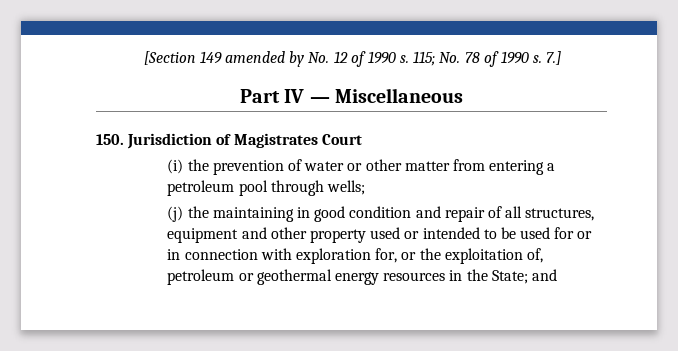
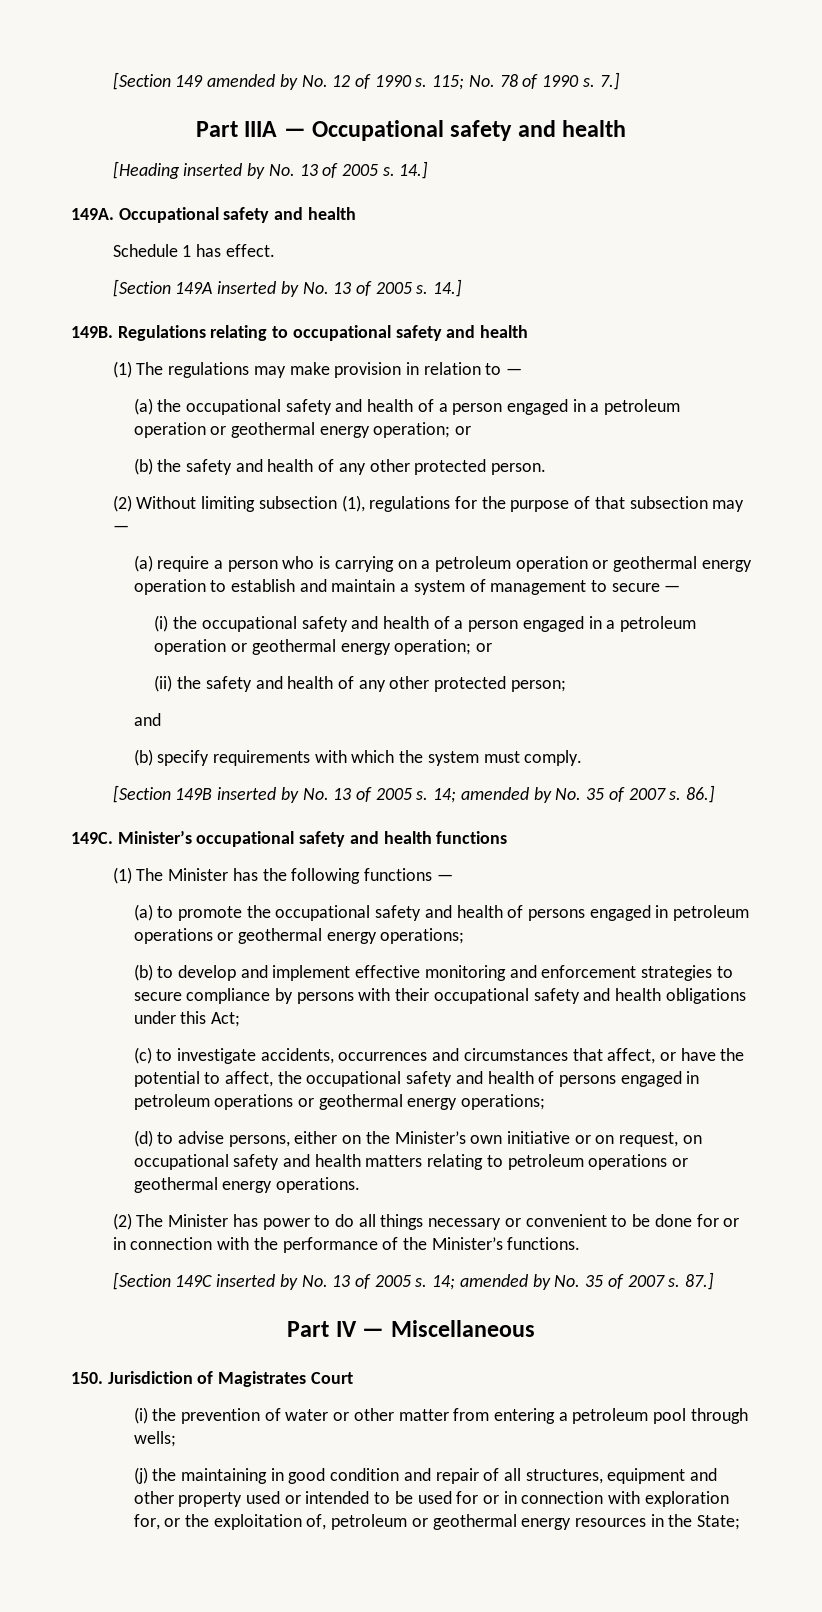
(562, 58) none -> [195,120,627,141] [112,161,429,179] [71,207,356,223] [112,244,275,257] [112,279,463,297] [71,325,529,341] [112,361,523,378] [133,398,681,415] [133,422,472,438] [133,458,547,475] [112,495,745,512] [112,525,129,532] [133,555,752,572] [133,579,681,595] [154,615,697,632] [154,639,492,655] [154,675,566,692] [133,713,161,726] [133,749,583,766] [112,785,715,803] [71,830,508,847] [112,867,453,884] [133,904,750,921] [133,928,465,944] [133,964,733,981] [133,988,746,1004] [133,1011,240,1027] [133,1047,745,1064] [133,1071,700,1087] [133,1094,546,1110] [133,1130,702,1147] [133,1154,689,1170] [133,1177,360,1193] [112,1213,740,1230] [112,1237,581,1253] [112,1272,714,1290] // Part IIIA — Occupational safety and health // [Heading inserted by No. 13 of 2005 s. 14.] // 149A. Occupational safety and health // Schedule 1 has effect. // [Section 149A inserted by No. 13 of 2005 s. 14.] // 149B. Regulations relating to occupational safety and health // (1) The regulations may make provision in relation to — // (a) the occupational safety and health of a person engaged in a petroleum operation or geothermal energy operation; or // (b) the safety and health of any other protected person. // (2) Without limiting subsection (1), regulations for the purpose of that subsection may — // (a) require a person who is carrying on a petroleum operation or geothermal energy operation to establish and maintain a system of management to secure — // (i) the occupational safety and health of a person engaged in a petroleum operation or geothermal energy operation; or // (ii) the safety and health of any other protected person; // and // (b) specify requirements with which the system must comply. // [Section 149B inserted by No. 13 of 2005 s. 14; amended by No. 35 of 2007 s. 86.] // 149C. Minister’s occupational safety and health functions // (1) The Minister has the following functions — // (a) to promote the occupational safety and health of persons engaged in petroleum operations or geothermal energy operations; // (b) to develop and implement effective monitoring and enforcement strategies to secure compliance by persons with their occupational safety and health obligations under this Act; // (c) to investigate accidents, occurrences and circumstances that affect, or have the potential to affect, the occupational safety and health of persons engaged in petroleum operations or geothermal energy operations; // (d) to advise persons, either on the Minister’s own initiative or on request, on occupational safety and health matters relating to petroleum operations or geothermal energy operations. // (2) The Minister has power to do all things necessary or convenient to be done for or in connection with the performance of the Minister’s functions. // [Section 149C inserted by No. 13 of 2005 s. 14; amended by No. 35 of 2007 s. 87.]
[531,269,557,281] and -> (741, 1522) none

